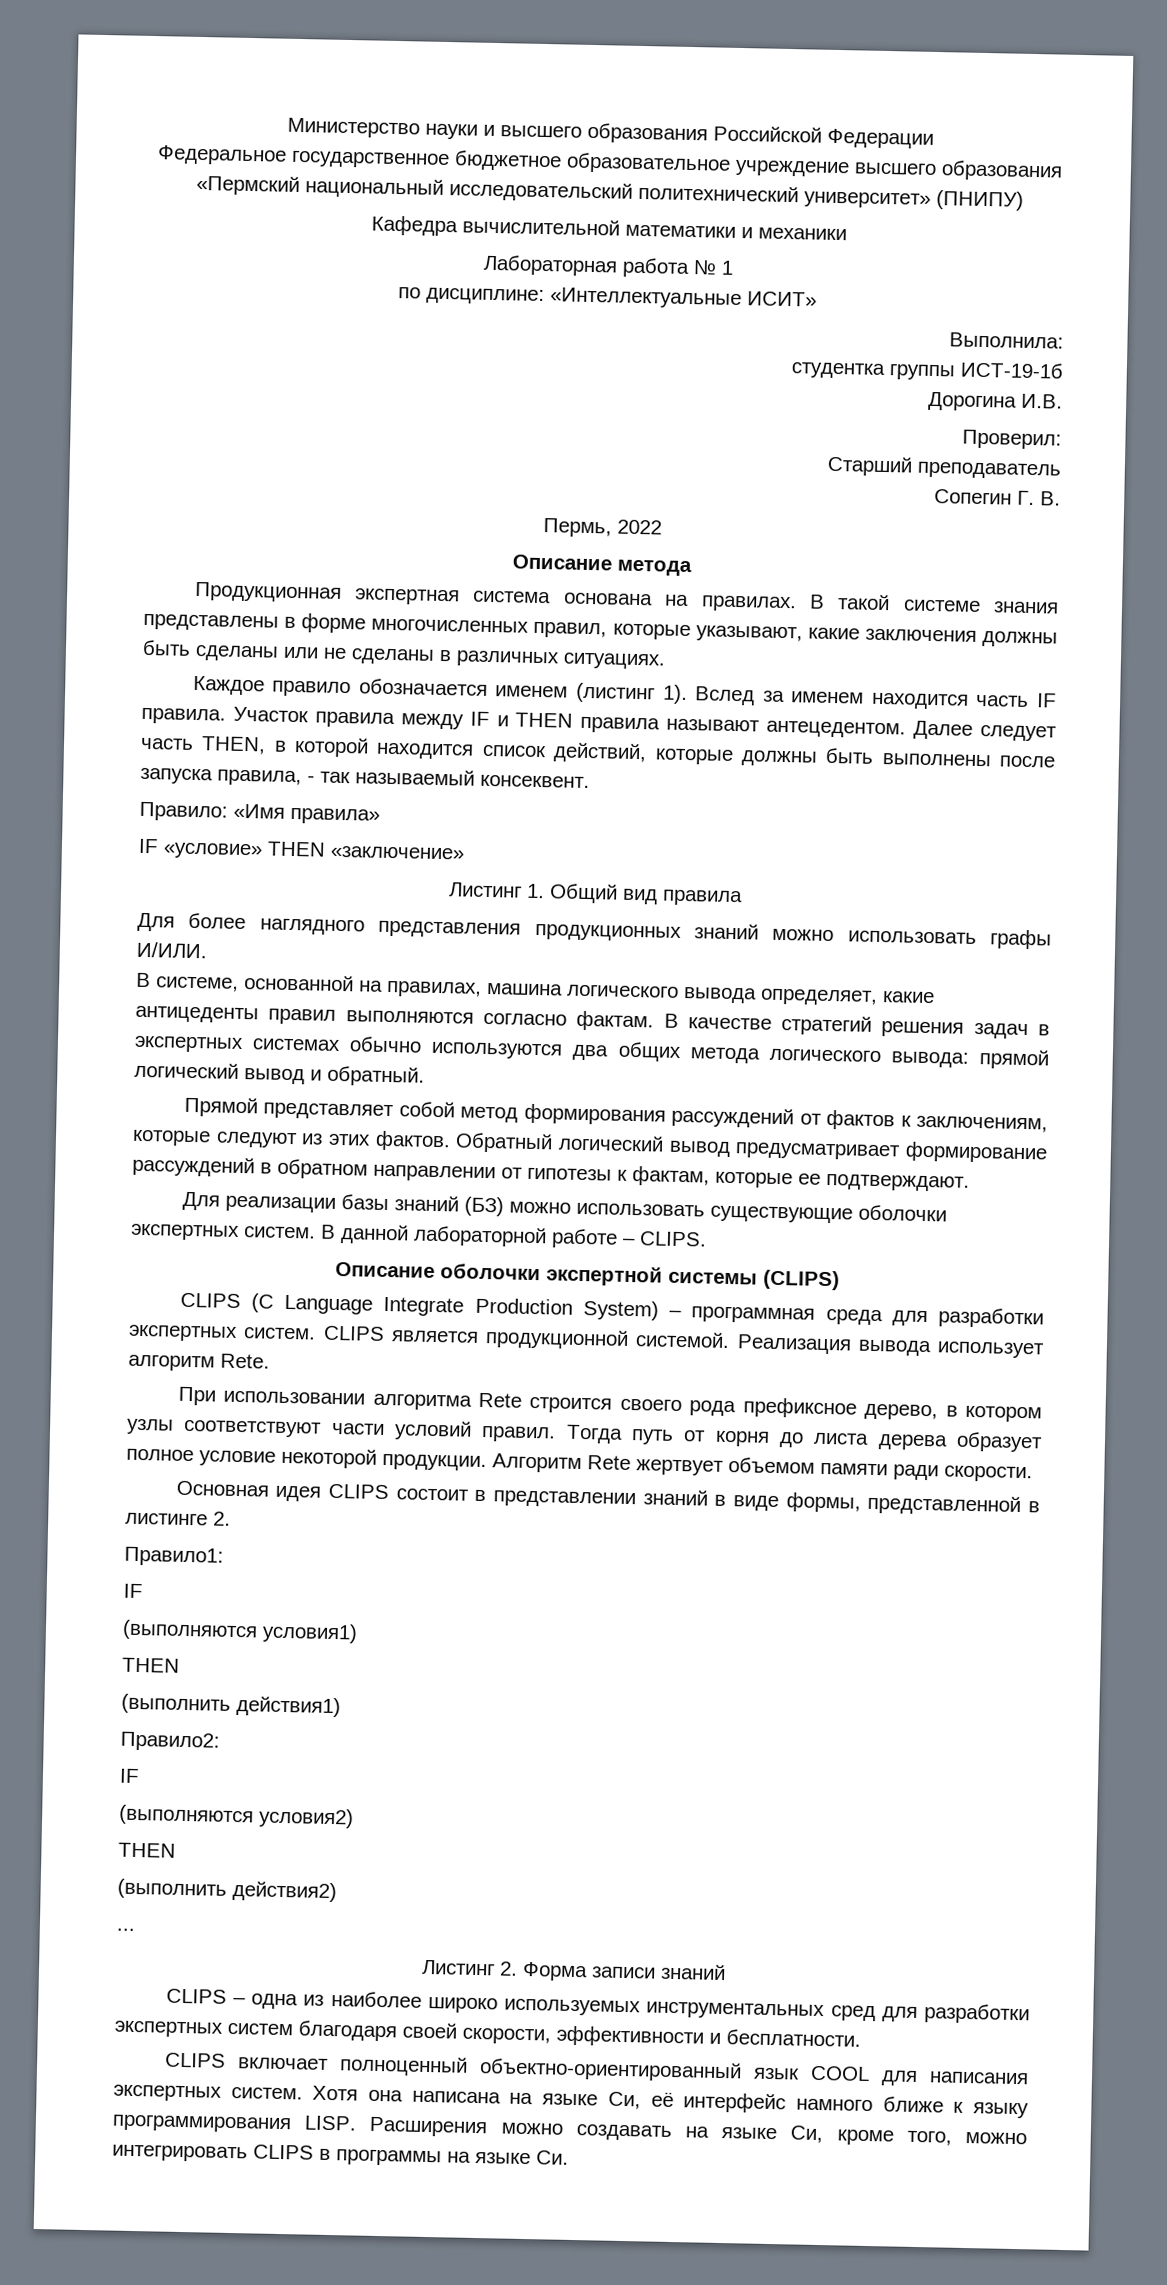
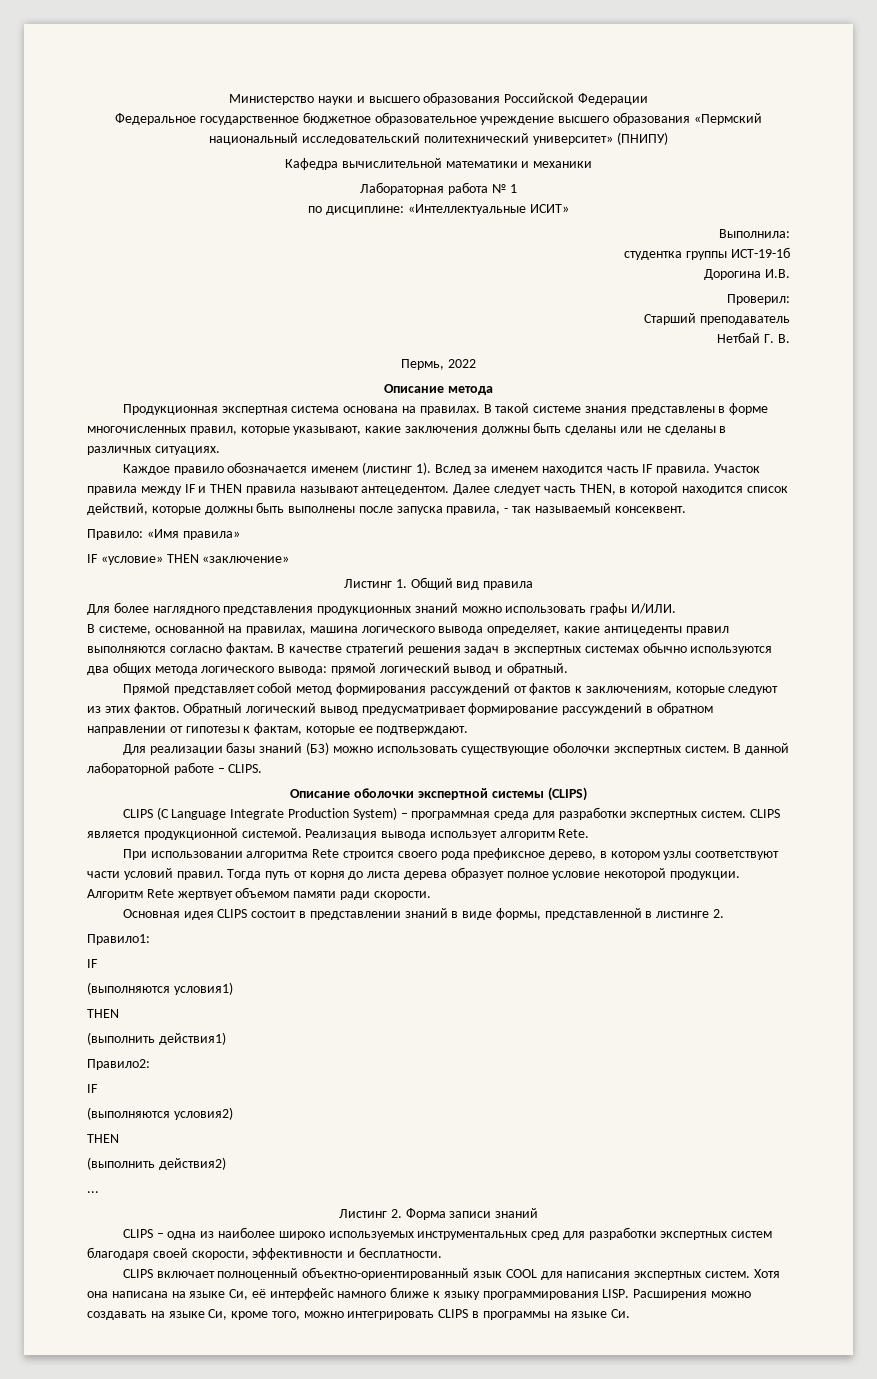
[934,489,1012,505] Сопегин -> [717,332,761,343] Нетбай

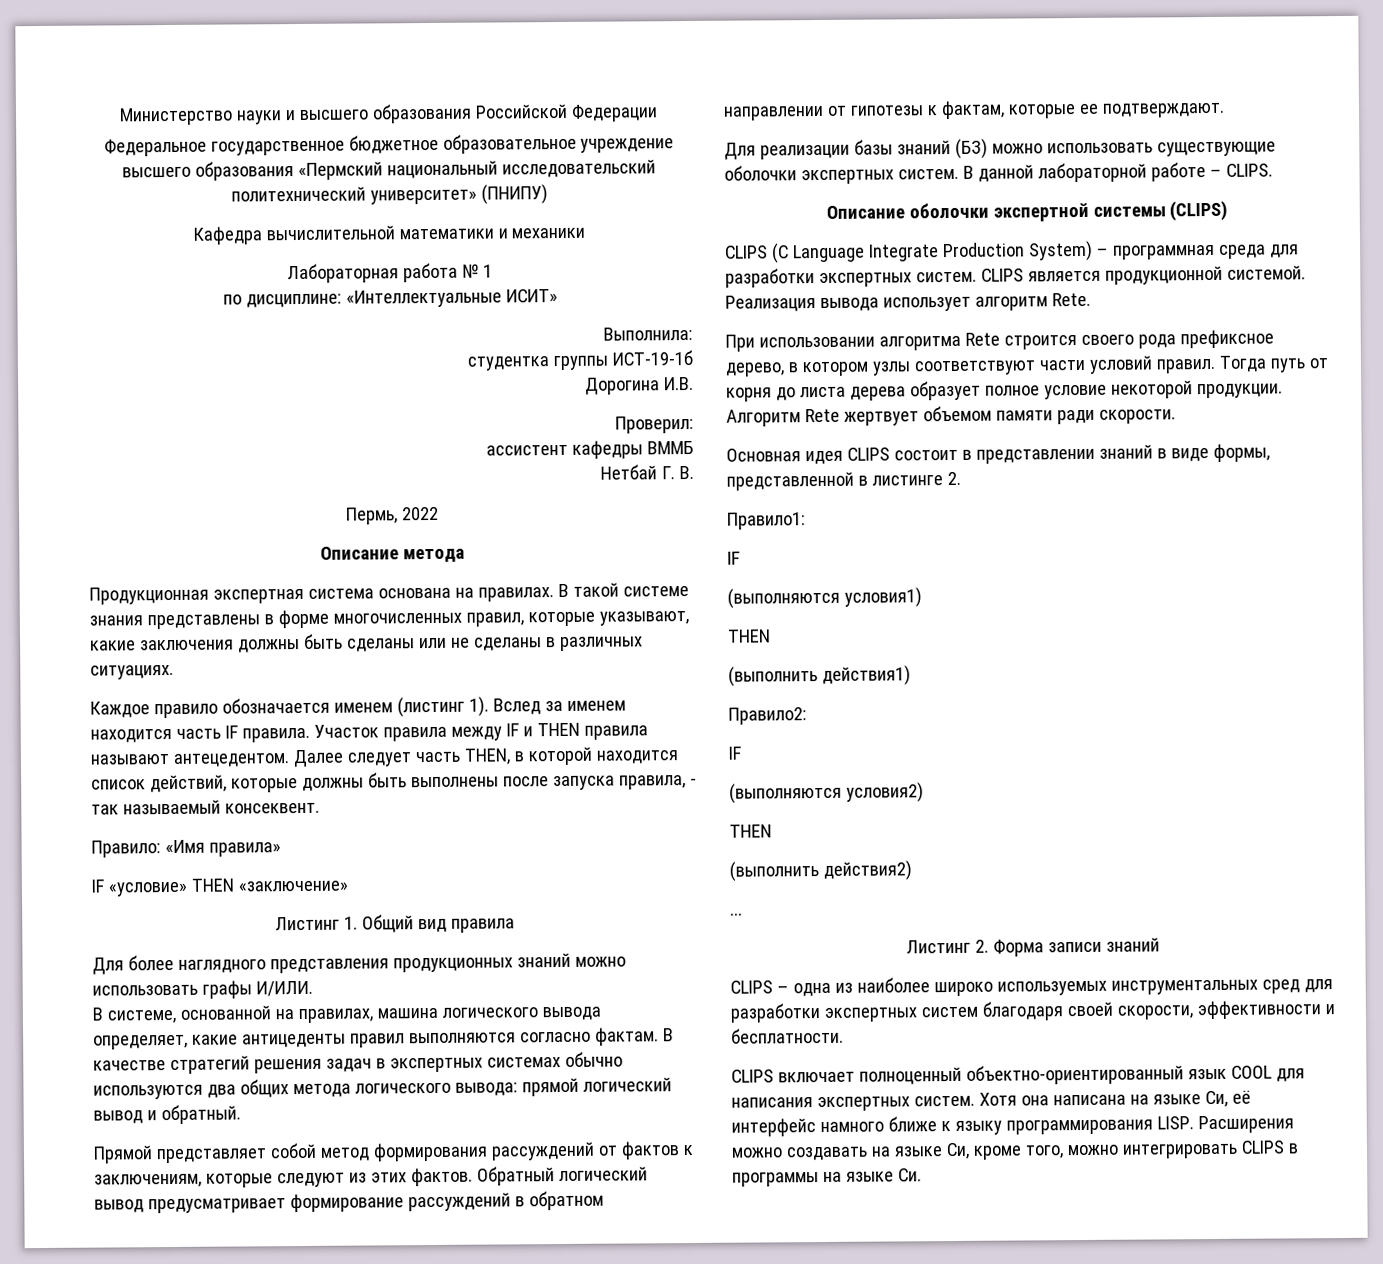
[644,313,790,325] Старший преподаватель -> [486,440,694,459] ассистент кафедры ВММБ

